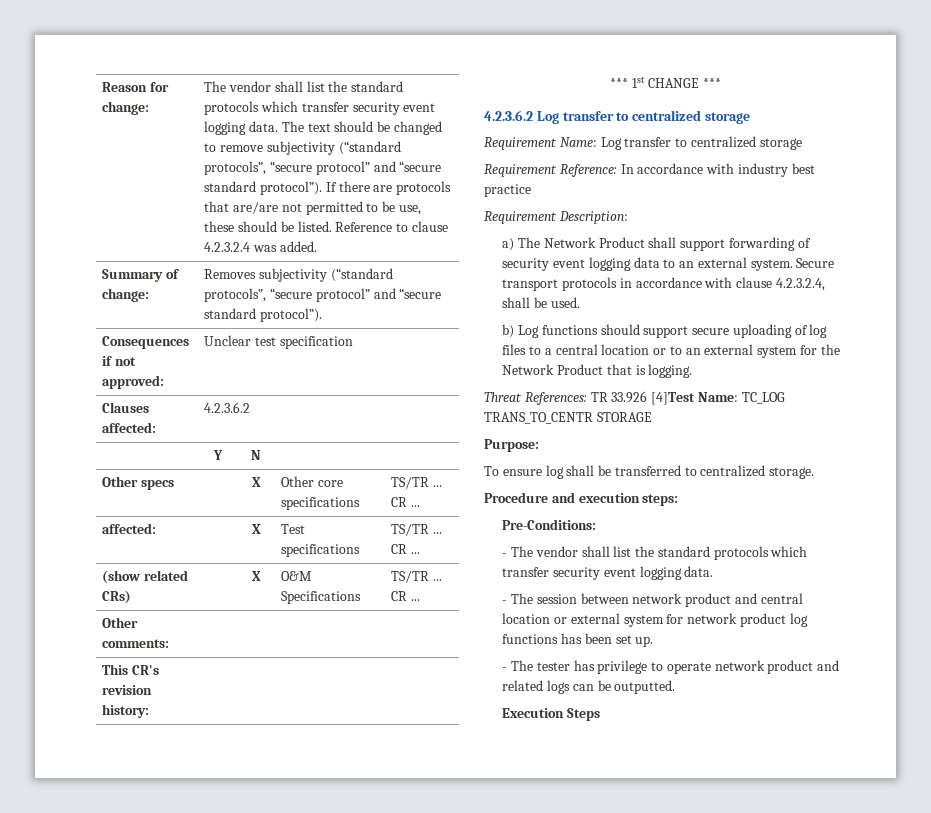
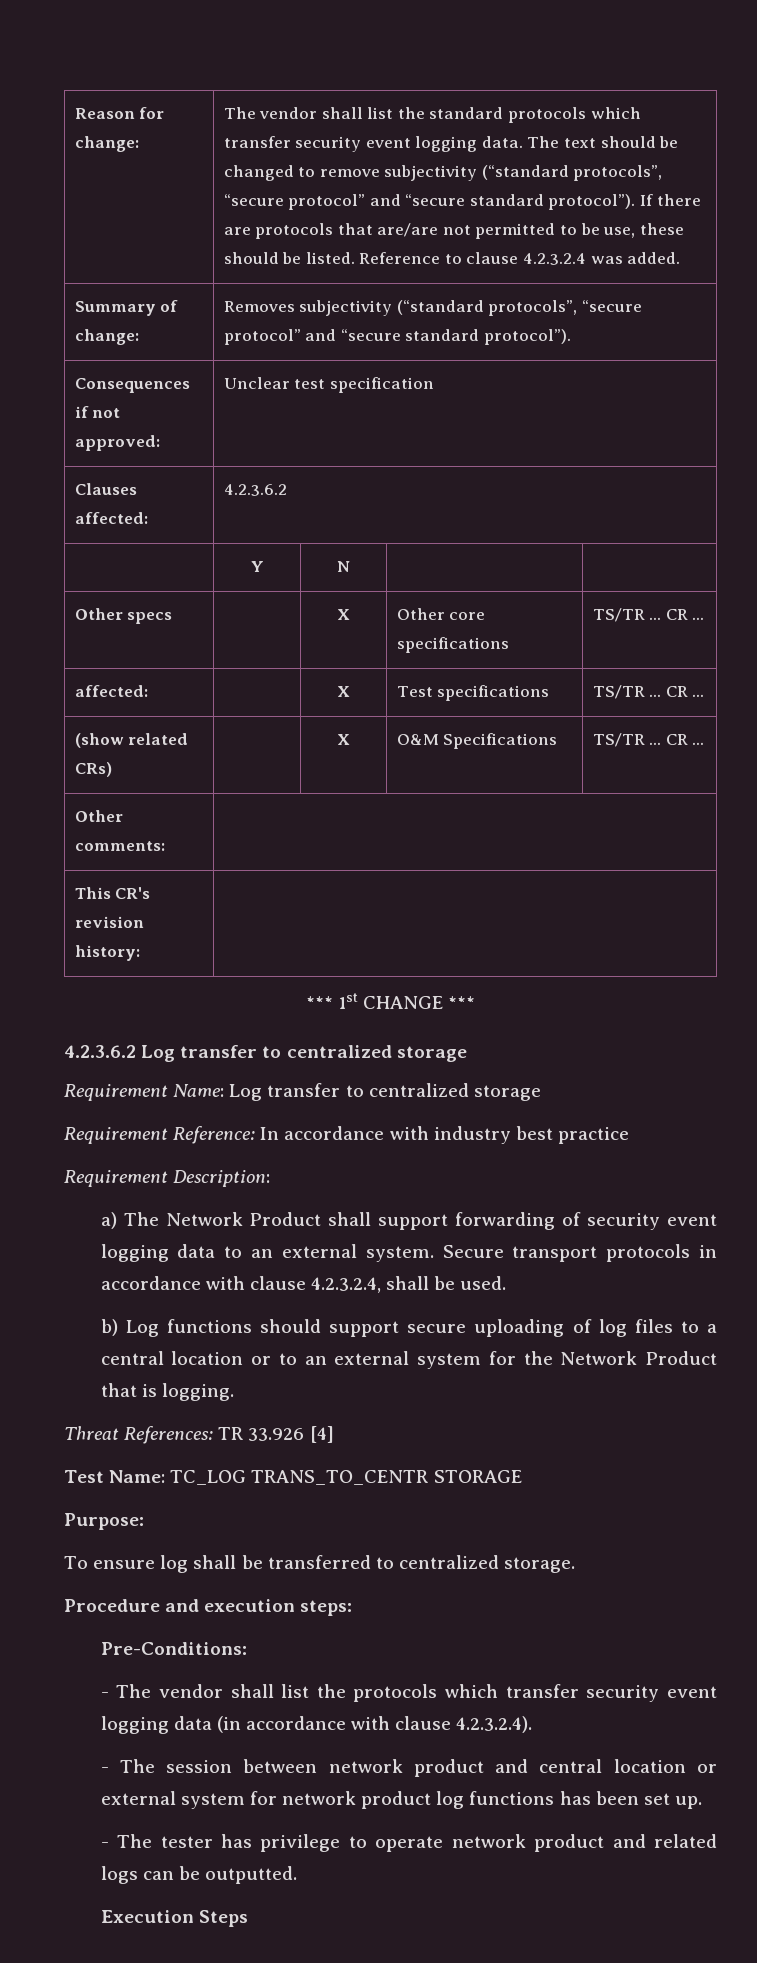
[651,392,696,405] [4]Test -> [309,1426,334,1443] [64,1470,104,1483] [4] // Test
[657,546,808,560] [502,566,714,580] standard protocols which transfer security event logging data. -> [353,1684,717,1702] [100,1716,533,1734] protocols which transfer security event logging data (in accordance with clause 4.2.3.2.4).

